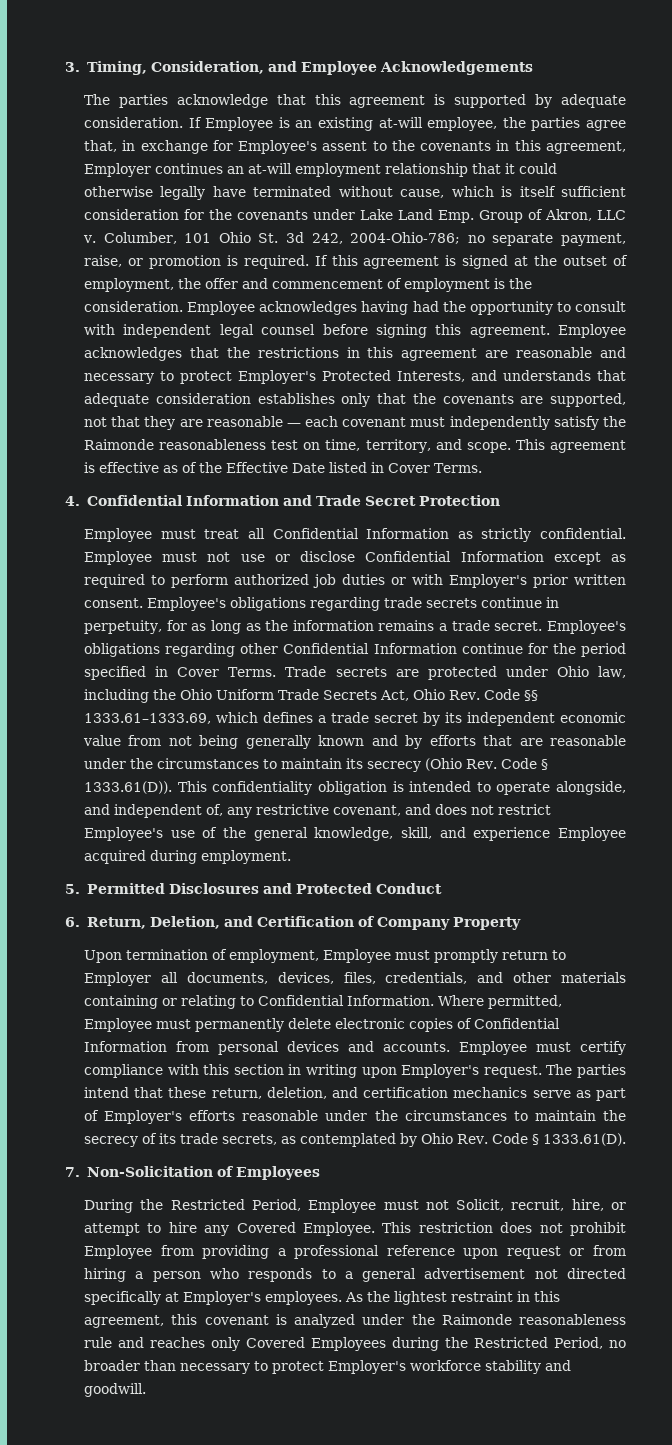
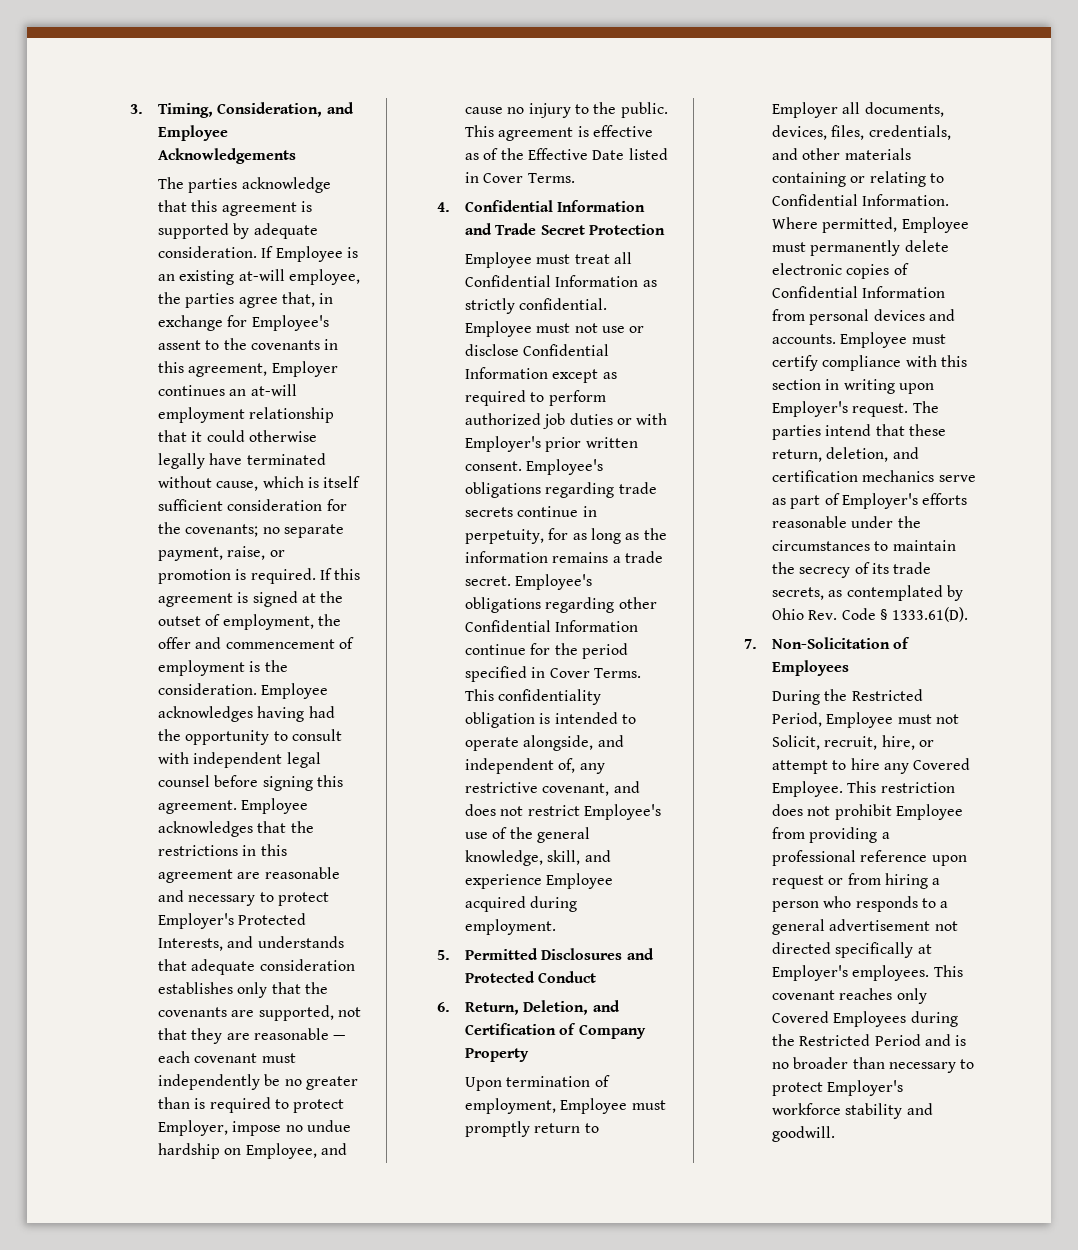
[237,209,626,223] [83,232,461,244] covenants under Lake Land Emp. Group of Akron, LLC v. Columber, 101 Ohio St. 3d 242, 2004-Ohio-786; -> [185,524,259,537] covenants;
[553,416,626,430] [84,439,511,453] satisfy the Raimonde reasonableness test on time, territory, and scope. -> [264,1074,359,1090] [158,1097,345,1113] [158,1120,352,1136] [158,1143,348,1159] [465,102,668,118] be no greater than is required to protect Employer, impose no undue hardship on Employee, and cause no injury to the public.
[285,666,627,680] [84,689,538,703] [84,712,626,726] [83,735,626,749] [84,758,548,772] [84,781,173,794] Trade secrets are protected under Ohio law, including the Ohio Uniform Trade Secrets Act, Ohio Rev. Code §§ 1333.61–1333.69, which defines a trade secret by its independent economic value from not being generally known and by efforts that are reasonable under the circumstances to maintain its secrecy (Ohio Rev. Code § 1333.61(D)). -> (642, 673) none
[345,1291,561,1305] [84,1314,627,1328] [84,1337,145,1348] As the lightest restraint in this agreement, this covenant is analyzed under the Raimonde reasonableness rule and -> [933,965,963,977] [772,990,836,1000] This covenant
[554,1337,604,1349] Period, -> [874,1034,967,1046] Period and is

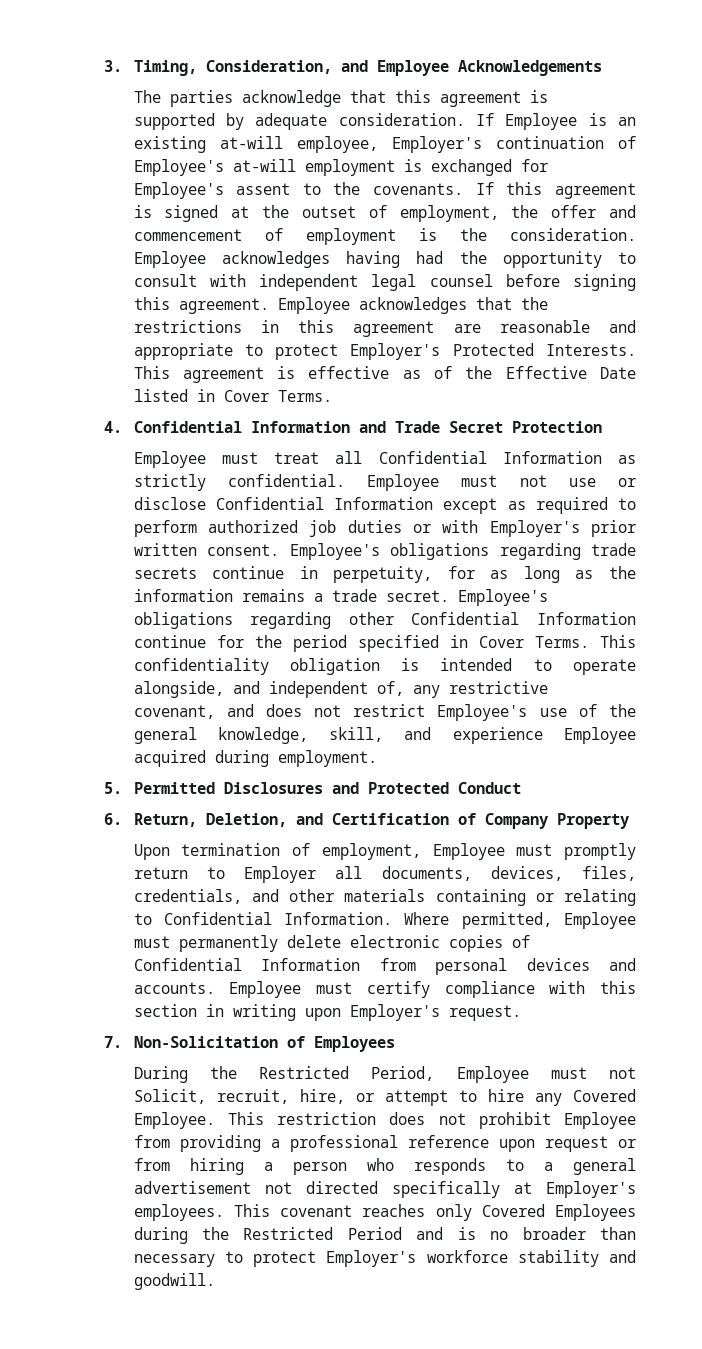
[158,292,334,308] [158,315,224,331] the parties agree that, in exchange -> [391,136,636,153] [133,159,512,176] Employer's continuation of Employee's at-will employment is exchanged
[251,339,339,350] [158,361,338,377] [158,384,297,396] [158,407,335,423] [158,430,318,442] [158,453,326,469] [158,476,361,491] [158,499,347,511] [158,522,345,538] [158,546,285,561] [158,568,316,584] covenants in this agreement, Employer continues an at-will employment relationship that it could otherwise legally have terminated without cause, which is itself sufficient consideration for the covenants; no separate payment, raise, or promotion is required. -> [373,183,464,195] covenants.
[188,895,256,906] necessary -> [133,343,233,360] appropriate
[158,936,344,951] [158,959,355,975] [158,982,329,998] [158,1005,362,1021] [158,1028,346,1044] [158,1051,296,1063] [158,1074,359,1090] [158,1097,345,1113] [158,1120,352,1136] [158,1143,348,1159] [465,102,668,118] Interests, and understands that adequate consideration establishes only that the covenants are supported, not that they are reasonable — each covenant must independently be no greater than is required to protect Employer, impose no undue hardship on Employee, and cause no injury to the public. -> [545,344,636,356] Interests.
[912,401,939,413] [772,424,947,440] [772,447,919,462] [772,470,976,482] [772,493,968,509] [772,516,921,528] [772,540,956,551] [772,562,932,578] [772,585,964,601] [772,607,969,622] The parties intend that these return, deletion, and certification mechanics serve as part of Employer's efforts reasonable under the circumstances to maintain the secrecy of its trade secrets, as contemplated by Ohio Rev. Code § 1333.61(D). -> (521, 1013) none

